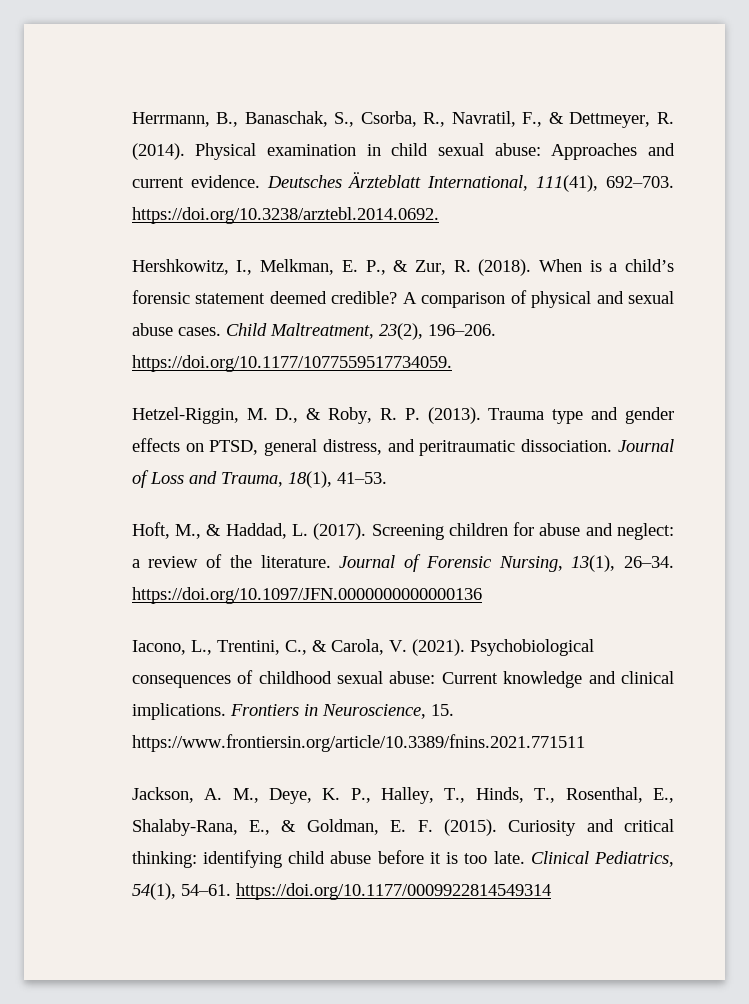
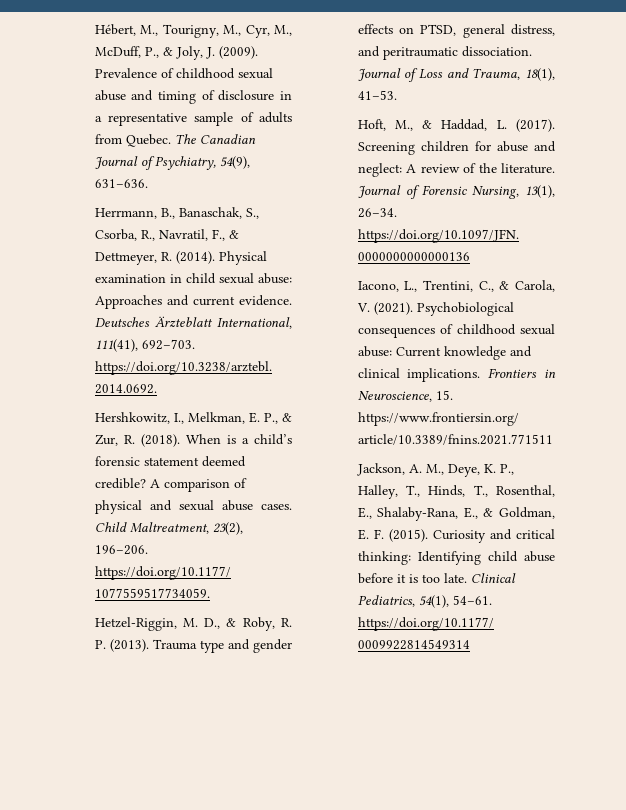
(131, 119) none -> [94,24,292,38] [94,46,258,60] [94,68,273,79] [94,90,292,104] [94,112,293,126] [94,134,256,147] [94,156,250,170] [94,179,148,188] Hébert, M., Tourigny, M., Cyr, M., McDuff, P., & Joly, J. (2009). Prevalence of childhood sexual abuse and timing of disclosure in a representative sample of adults from Quebec. The Canadian Journal of Psychiatry, 54(9), 631–636. //
[131,559,140,568] a -> [406,164,417,173] A
[202,850,282,868] identifying -> [417,551,481,565] Identifying

